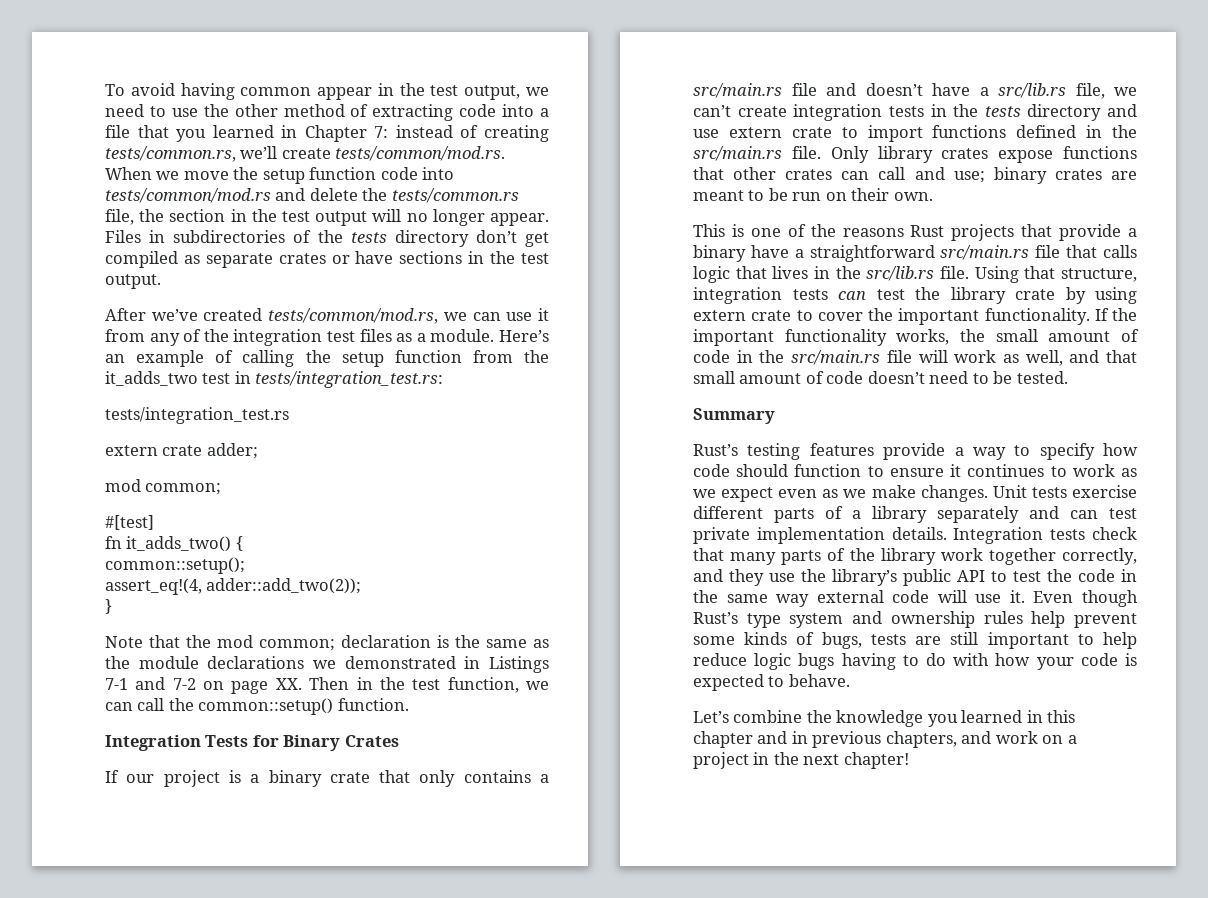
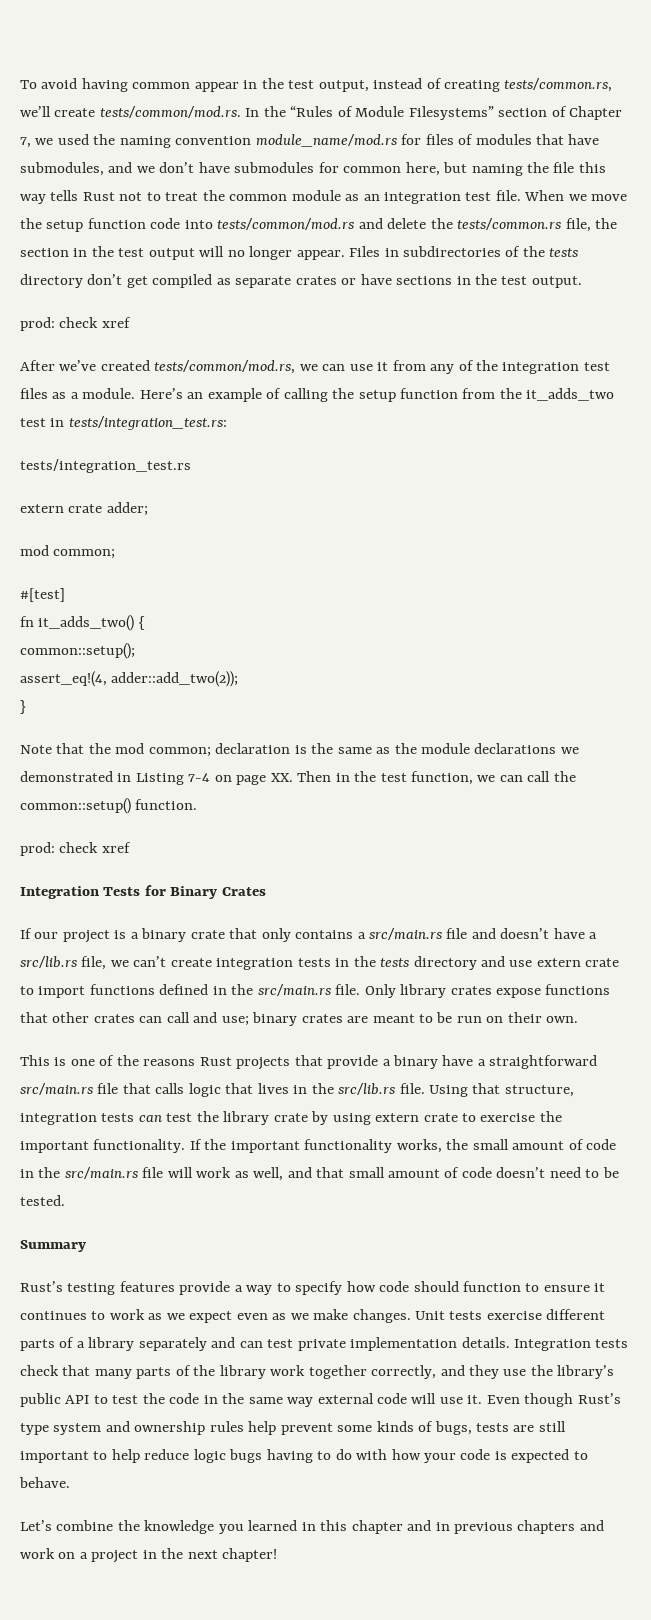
[526,87,549,96] [105,104,549,121] [105,125,389,142] we need to use the other method of extracting code into a file that you learned in Chapter 7: -> (369, 86) none
(506, 153) none -> [245,106,623,120] [20,134,600,148] [20,162,606,176] [20,190,521,204] In the “Rules of Module Filesystems” section of Chapter 7, we used the naming convention module_name/mod.rs for files of modules that have submodules, and we don’t have submodules for common here, but naming the file this way tells Rust not to treat the common module as an integration test file.
(161, 281) none -> [20,317,131,331] // prod: check xref
[489,656,549,673] [105,677,196,690] Listings 7-1 and 7-2 -> [135,773,211,785] Listing 7-4
(409, 704) none -> [20,842,131,856] // prod: check xref
[817,312,863,321] cover -> [480,1113,536,1122] exercise
[885,731,957,748] chapters, -> [517,1520,576,1534] chapters

